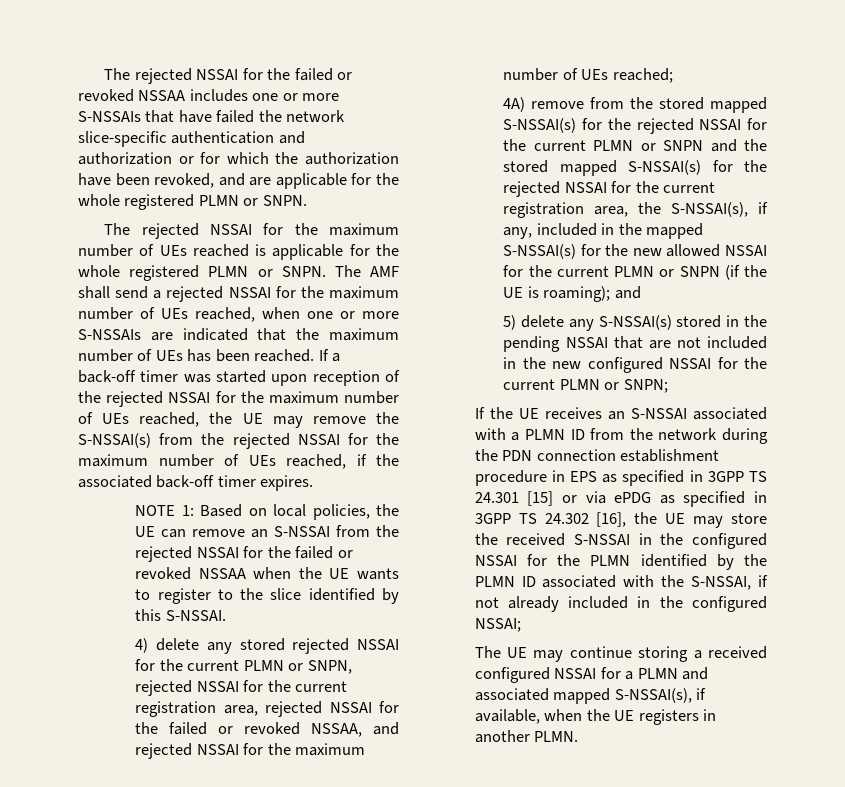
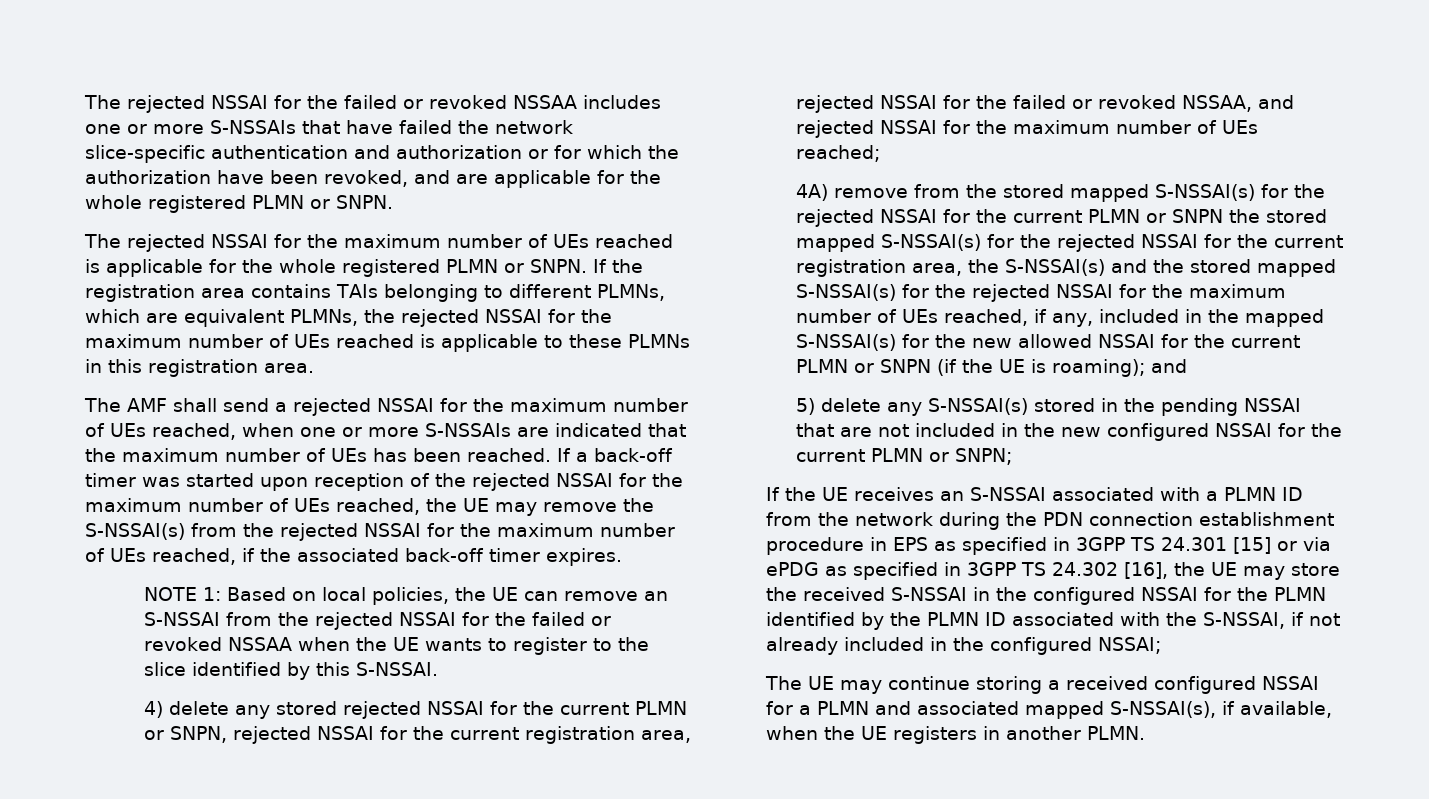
(326, 271) none -> [593,259,643,273] [85,284,665,302] [85,309,612,327] [85,334,690,352] [85,359,314,377] If the registration area contains TAIs belonging to different PLMNs, which are equivalent PLMNs, the rejected NSSAI for the maximum number of UEs reached is applicable to these PLMNs in this registration area. //
[710,139,737,152] and -> (1223, 216) none
[671,202,749,217] S-NSSAI(s), -> [1004,259,1336,277] [795,284,1286,302] [795,309,1028,326] S-NSSAI(s) and the stored mapped S-NSSAI(s) for the rejected NSSAI for the maximum number of UEs reached,

